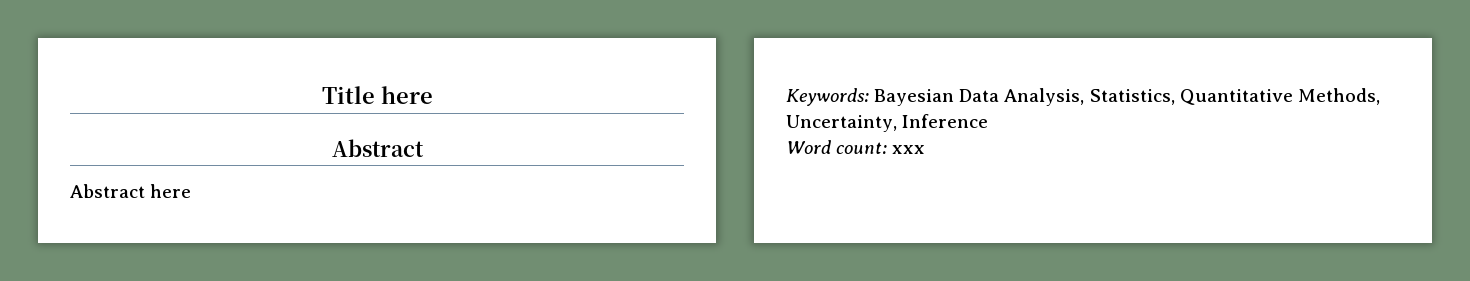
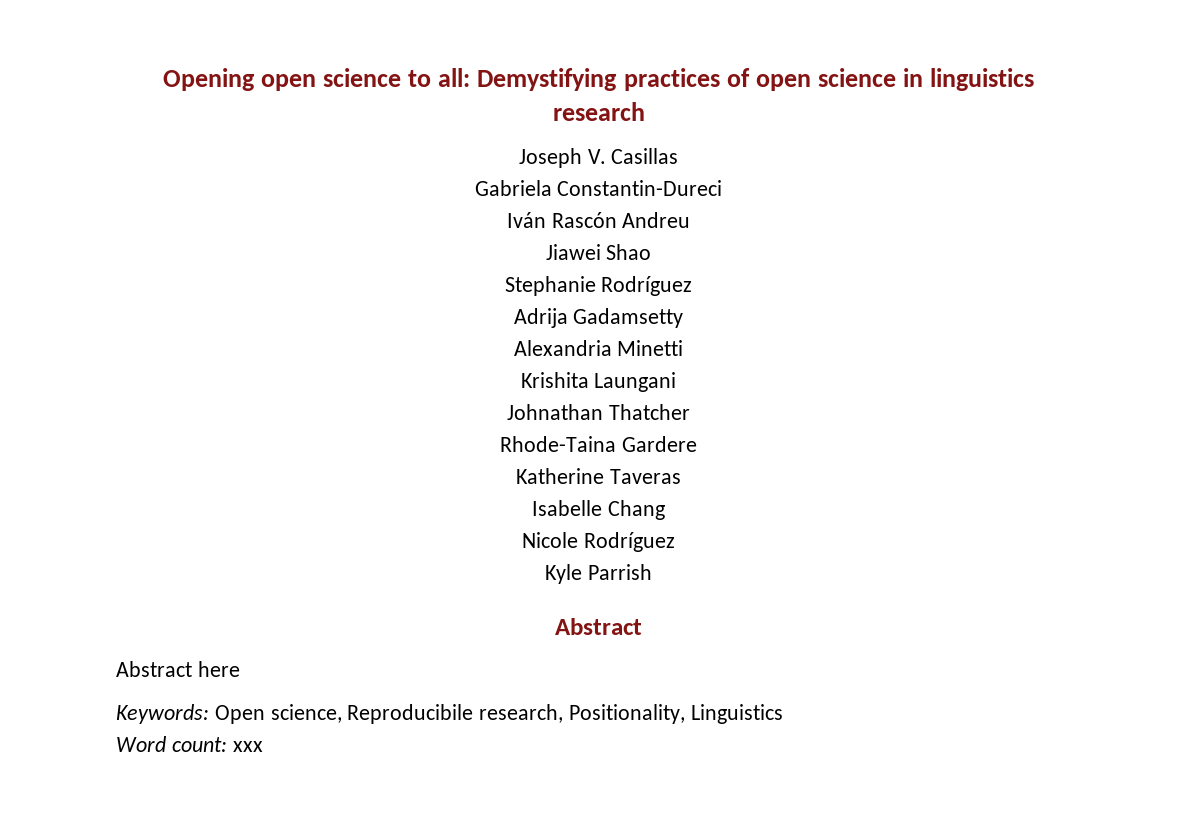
[321,86,433,104] [331,139,424,157] [70,184,192,198] [786,88,1380,106] [786,114,989,132] Title here // Abstract // Abstract here // Keywords: Bayesian Data Analysis, Statistics, Quantitative Methods, Uncertainty, Inference -> [163,68,1034,91] [552,102,645,121] [518,148,679,168] [474,180,723,196] [506,212,691,228] [545,244,652,260] [504,276,693,296] [513,308,684,328] [513,340,684,356] [520,372,677,392] [507,404,690,420] [500,436,697,452] [516,468,681,484] [532,500,665,520] [522,532,675,552] [545,564,652,584] [555,618,642,635] [116,661,240,677] [116,704,783,724] Opening open science to all: Demystifying practices of open science in linguistics research // Joseph V. Casillas // Gabriela Constantin-Dureci // Iván Rascón Andreu // Jiawei Shao // Stephanie Rodríguez // Adrija Gadamsetty // Alexandria Minetti // Krishita Laungani // Johnathan Thatcher // Rhode-Taina Gardere // Katherine Taveras // Isabelle Chang // Nicole Rodríguez // Kyle Parrish // Abstract // Abstract here // Keywords: Open science, Reproducibile research, Positionality, Linguistics

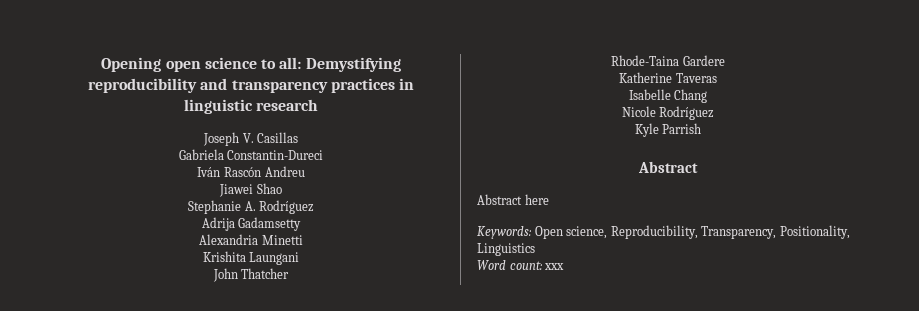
[623,68,1034,91] practices of open science in linguistics -> [87,78,415,93] [183,99,253,114] reproducibility and transparency practices in linguistic
(596, 286) none -> [244,201,256,211] A.
[507,404,604,420] Johnathan -> [212,268,238,282] John
[347,704,564,724] Reproducibile research, -> [610,225,777,239] Reproducibility, Transparency,

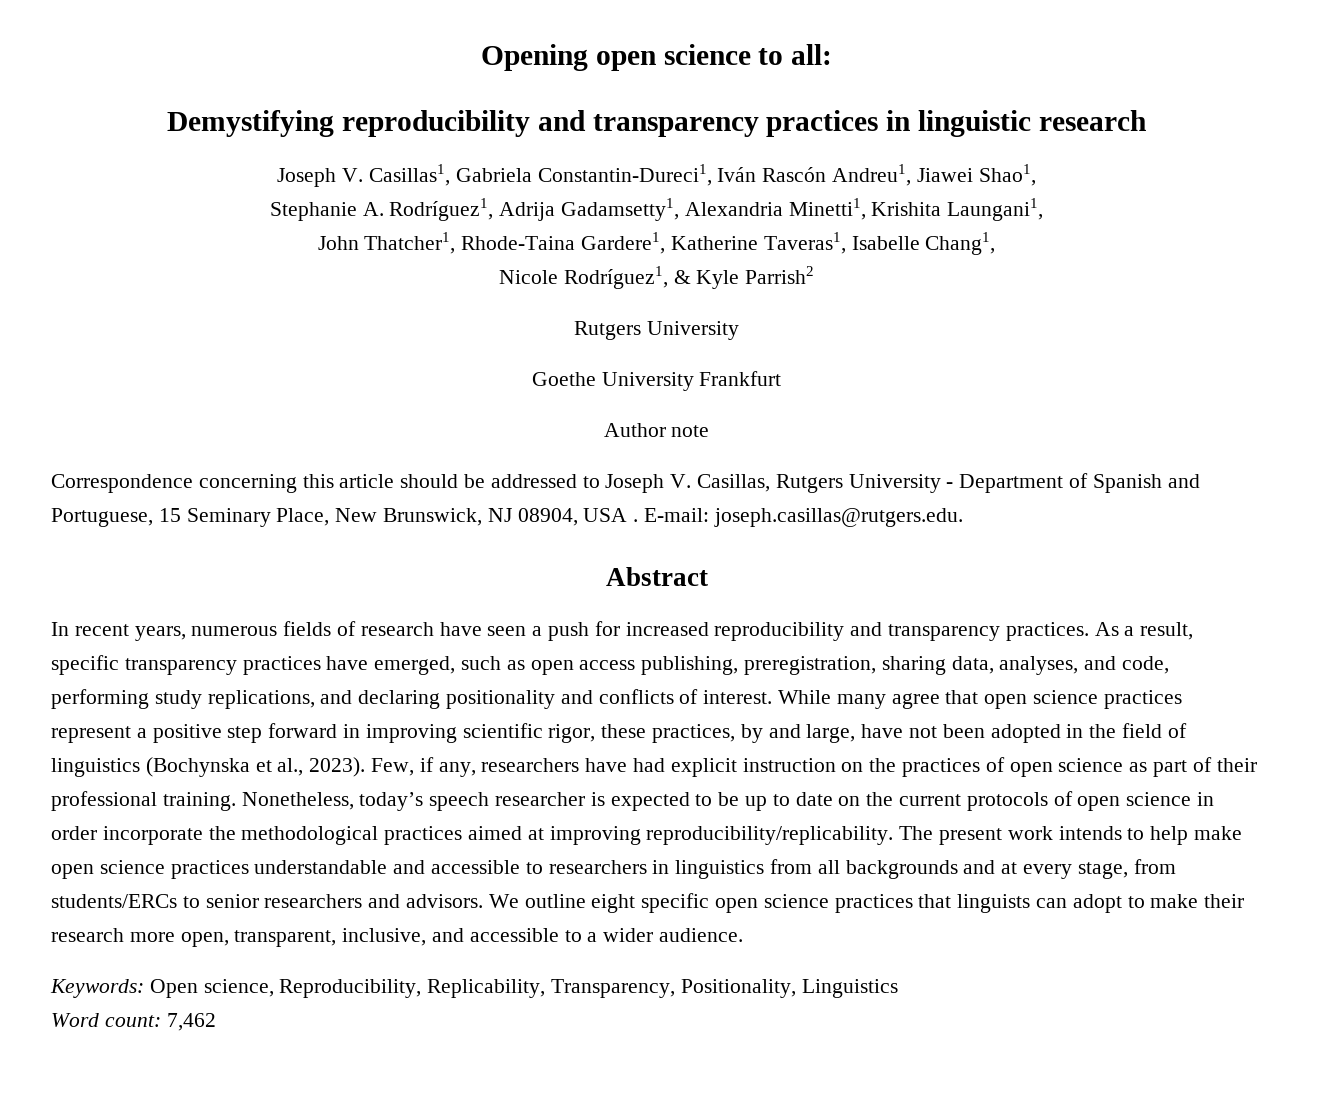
(302, 63) none -> (833, 54) //
[257,132,299,143] [178,149,324,160] [197,166,305,177] [219,183,282,197] [187,200,315,214] [201,217,302,231] [199,234,303,245] [202,251,300,265] [212,268,290,282] [611,55,725,66] [619,72,717,83] [628,89,708,103] [621,106,715,120] [634,123,702,137] [638,161,698,173] [477,194,549,205] Casillas // Gabriela Constantin-Dureci // Iván Rascón Andreu // Jiawei Shao // Stephanie A. Rodríguez // Adrija Gadamsetty // Alexandria Minetti // Krishita Laungani // John Thatcher // Rhode-Taina Gardere // Katherine Taveras // Isabelle Chang // Nicole Rodríguez // Kyle Parrish // Abstract // Abstract here -> [368,164,1036,186] [269,198,1044,221] [317,232,996,255] [498,266,815,289] [574,321,739,340] [531,371,782,391] [603,423,710,437] [51,473,1200,493] [51,508,963,527] [605,567,708,586] [51,621,1194,641] [51,655,1170,675] [51,689,1182,709] [51,723,1187,743] [51,757,1257,777] [51,791,1215,811] [51,826,1243,845] [51,859,1176,879] [51,893,1245,913] [51,928,744,947] Casillas1, Gabriela Constantin-Dureci1, Iván Rascón Andreu1, Jiawei Shao1, // Stephanie A. Rodríguez1, Adrija Gadamsetty1, Alexandria Minetti1, Krishita Laungani1, // John Thatcher1, Rhode-Taina Gardere1, Katherine Taveras1, Isabelle Chang1, // Nicole Rodríguez1, & Kyle Parrish2 // Rutgers University // Goethe University Frankfurt // Author note // Correspondence concerning this article should be addressed to Joseph V. Casillas, Rutgers University - Department of Spanish and Portuguese, 15 Seminary Place, New Brunswick, NJ 08904, USA . E-mail: joseph.casillas@rutgers.edu. // Abstract // In recent years, numerous fields of research have seen a push for increased reproducibility and transparency practices. As a result, specific transparency practices have emerged, such as open access publishing, preregistration, sharing data, analyses, and code, performing study replications, and declaring positionality and conflicts of interest. While many agree that open science practices represent a positive step forward in improving scientific rigor, these practices, by and large, have not been adopted in the field of linguistics (Bochynska et al., 2023). Few, if any, researchers have had explicit instruction on the practices of open science as part of their professional training. Nonetheless, today’s speech researcher is expected to be up to date on the current protocols of open science in order incorporate the methodological practices aimed at improving reproducibility/replicability. The present work intends to help make open science practices understandable and accessible to researchers in linguistics from all backgrounds and at every stage, from students/ERCs to senior researchers and advisors. We outline eight specific open science practices that linguists can adopt to make their research more open, transparent, inclusive, and accessible to a wider audience.
(698, 232) none -> [427,979,546,998] Replicability,
[544,263,565,270] xxx -> [166,1013,216,1031] 7,462

